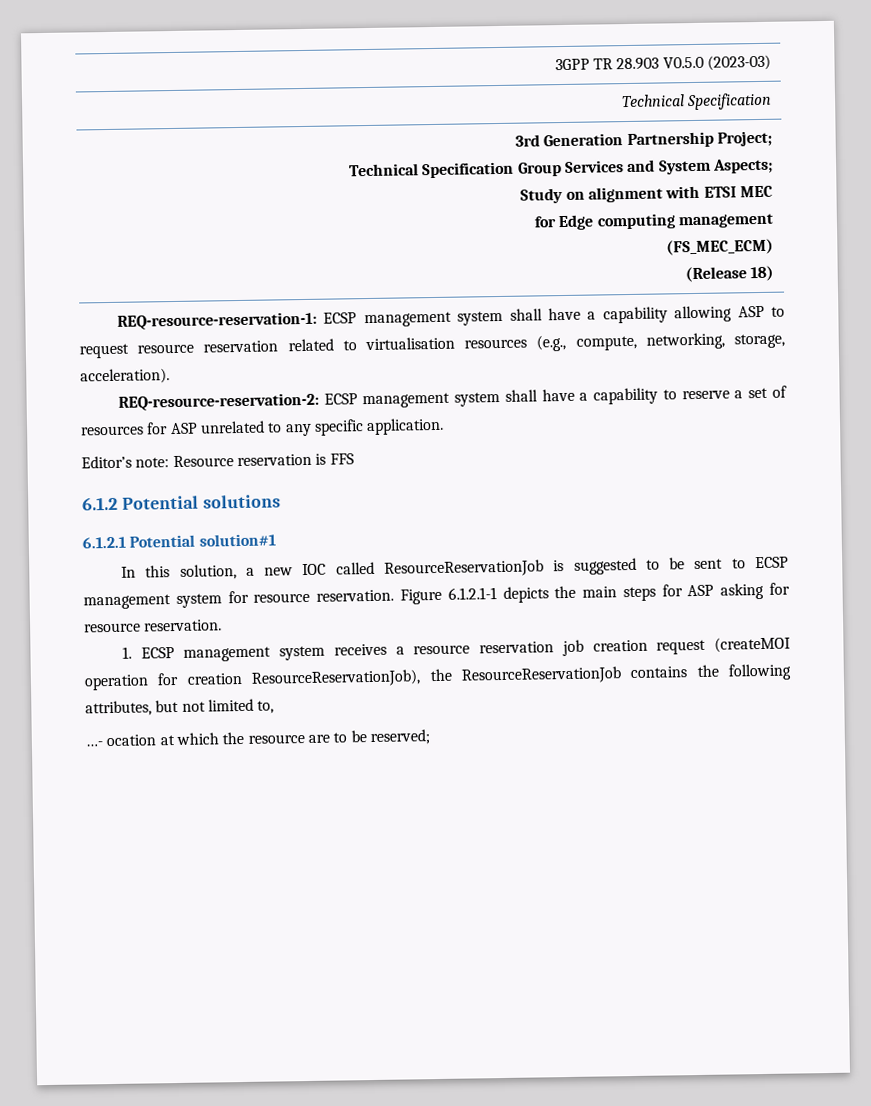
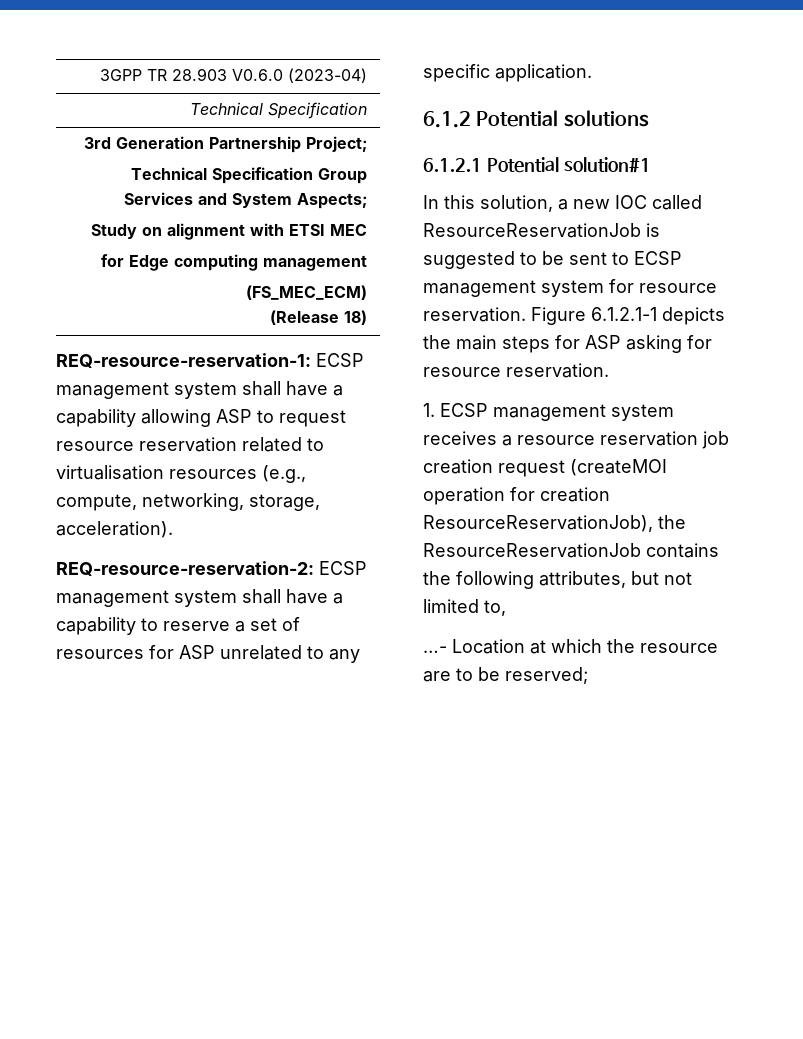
[662,54,771,71] V0.5.0 (2023-03) -> [232,68,368,83] V0.6.0 (2023-04)
[81,453,354,469] // Editor’s note: Resource reservation is FFS -> (592, 73) none
[106,734,157,747] ocation -> [452,639,525,654] Location

